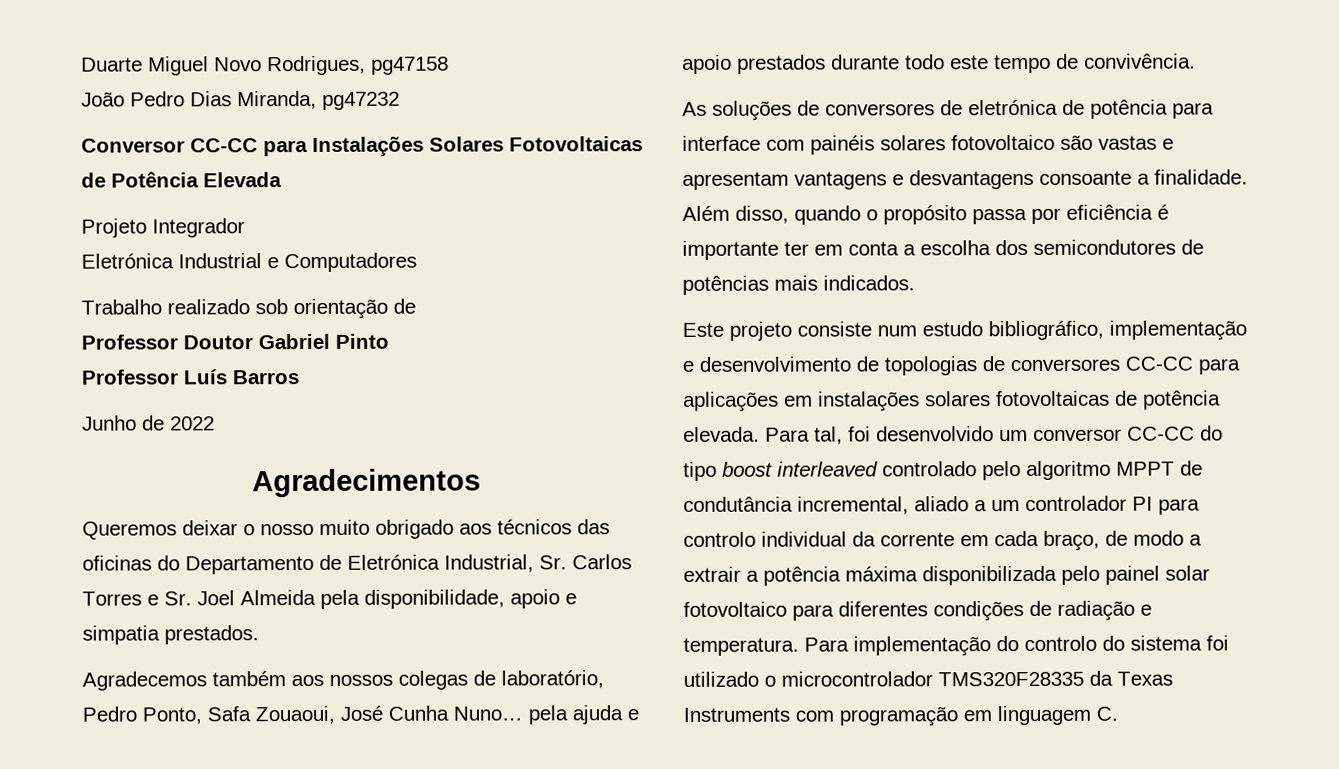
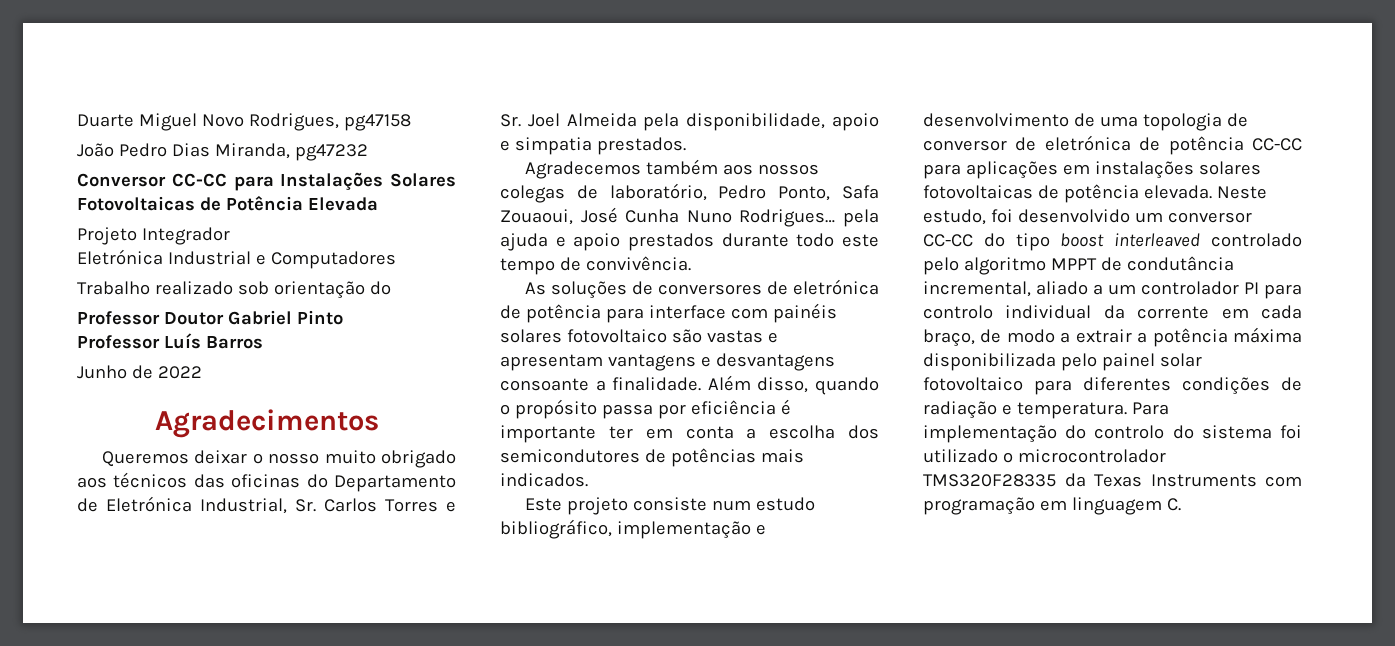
[393,298,416,314] de -> [369,281,391,295] do
[453,706,523,721] Nuno… -> [686,209,836,227] Nuno Rodrigues…
[884,356,1120,376] topologias de conversores -> [1099,113,1248,131] [923,135,1244,155] uma topologia de conversor de eletrónica de potência
[765,426,843,445] Para tal, -> [1216,186,1267,199] [923,209,986,225] Neste estudo,

